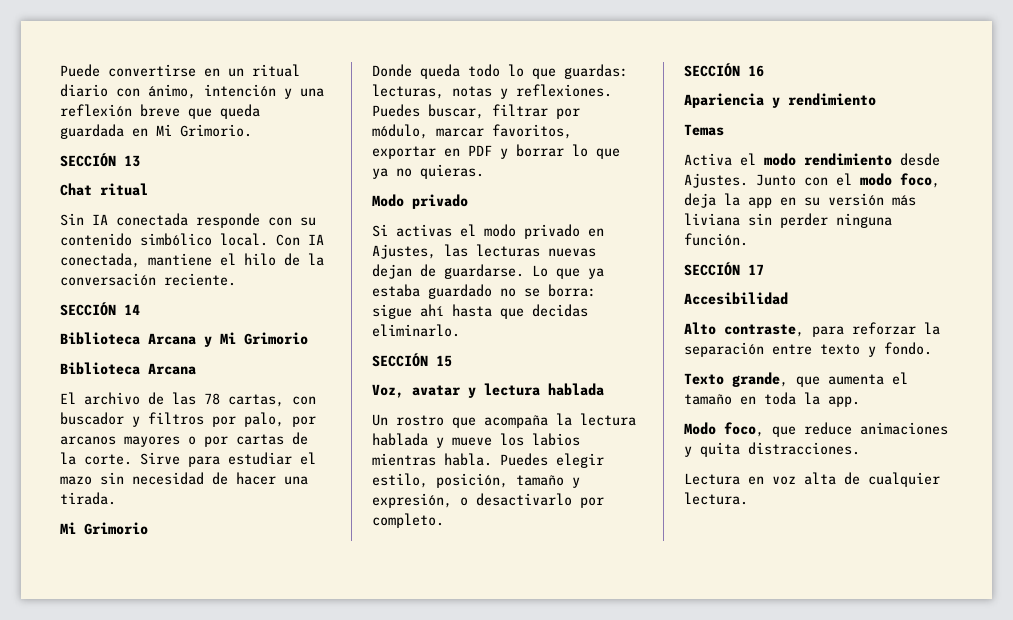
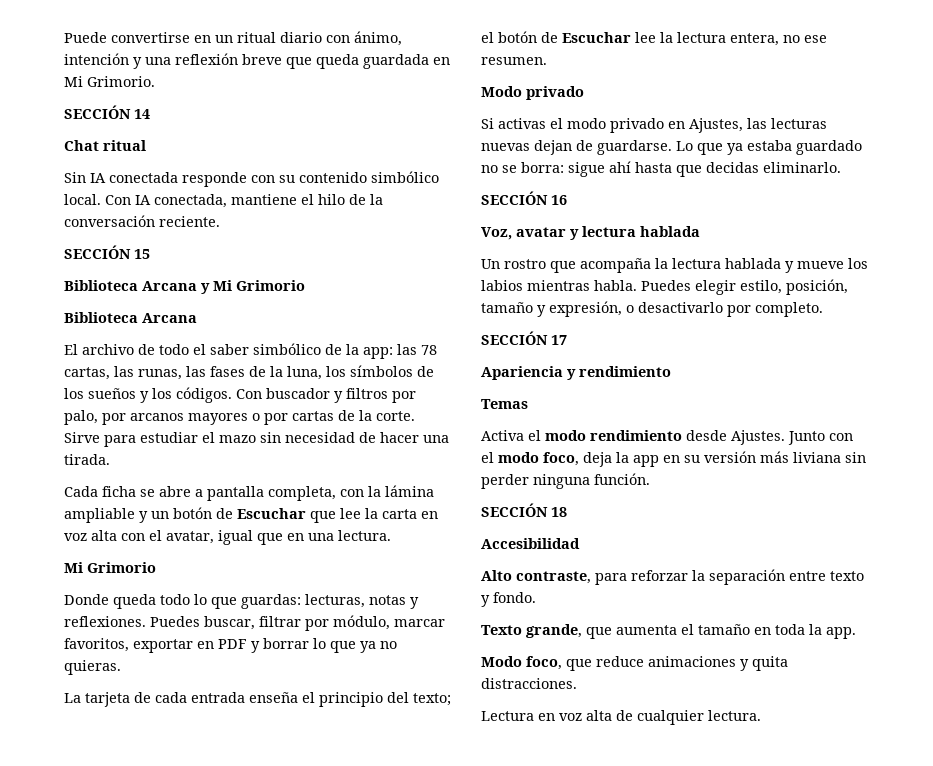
[124,155,140,167] 13 -> [134,109,150,119] 14
[124,304,140,315] 14 -> [134,249,150,259] 15
[172,392,316,407] las 78 cartas, con -> [159,343,437,359] [64,365,434,380] [64,387,262,403] todo el saber simbólico de la app: las 78 cartas, las runas, las fases de la luna, los símbolos de los sueños y los códigos. Con
(116, 498) none -> [64,485,434,501] [64,507,438,523] [64,530,391,545] // Cada ficha se abre a pantalla completa, con la lámina ampliable y un botón de Escuchar que lee la carta en voz alta con el avatar, igual que en una lectura.
(484, 171) none -> [64,692,451,707] [481,31,827,46] [481,57,547,65] // La tarjeta de cada entrada enseña el principio del texto; el botón de Escuchar lee la lectura entera, no ese resumen.
[436,355,452,367] 15 -> [551,195,567,205] 16
[748,65,764,77] 16 -> [551,335,567,345] 17
[748,264,764,275] 17 -> [551,507,567,517] 18

